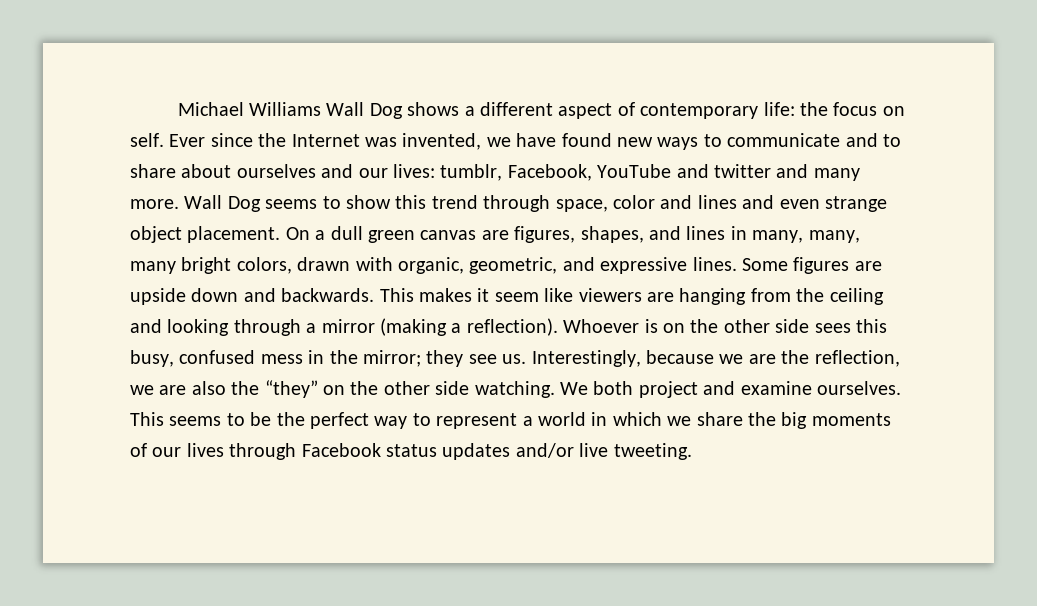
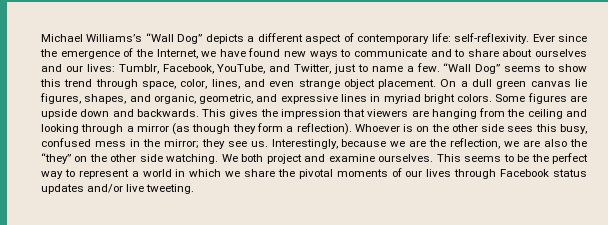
[249,102,460,119] Williams Wall Dog shows -> [86,33,244,44] Williams’s “Wall Dog” depicts
[800,102,905,116] [130,133,482,150] the focus on self. Ever since the Internet was invented, -> [454,33,587,44] [40,48,198,59] self-reflexivity. Ever since the emergence of the Internet,
[440,164,860,181] [130,195,261,212] tumblr, Facebook, YouTube and twitter and many more. Wall Dog -> [118,63,501,74] Tumblr, Facebook, YouTube, and Twitter, just to name a few. “Wall Dog”
[612,195,737,209] color and lines -> [180,79,240,89] color, lines,
[481,230,509,240] are -> [575,79,587,87] lie
[686,226,860,243] [130,257,737,274] lines in many, many, many bright colors, drawn with organic, geometric, and expressive lines. -> [153,94,493,104] organic, geometric, and expressive lines in myriad bright colors.
[419,288,574,302] makes it seem like -> [229,109,366,119] gives the impression that
[380,318,447,336] (making -> [172,123,283,135] (as though they form
[781,412,808,429] big -> [298,169,333,179] pivotal

